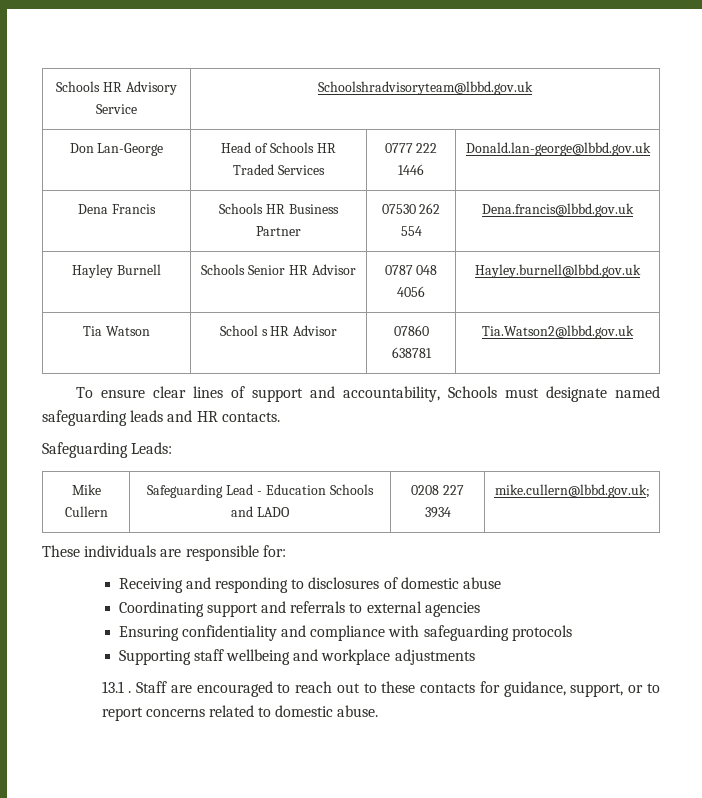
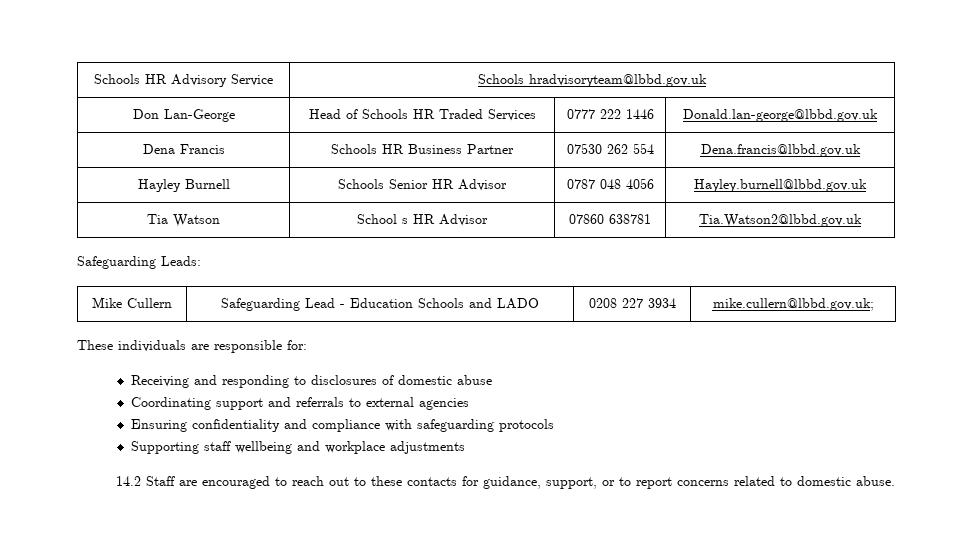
[318,81,533,95] Schoolshradvisoryteam@lbbd.gov.uk -> [478,74,707,87] Schools hradvisoryteam@lbbd.gov.uk
[75,386,660,402] [42,410,280,426] // To ensure clear lines of support and accountability, Schools must designate named safeguarding leads and HR contacts. -> (862, 220) none
[101,681,132,693] 13.1 . -> [115,476,141,486] 14.2

